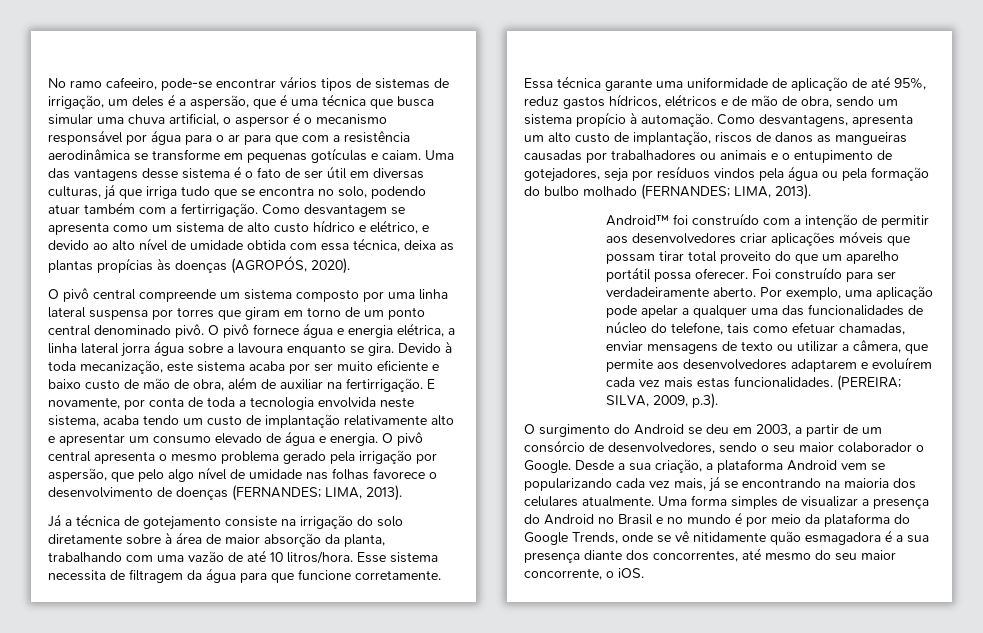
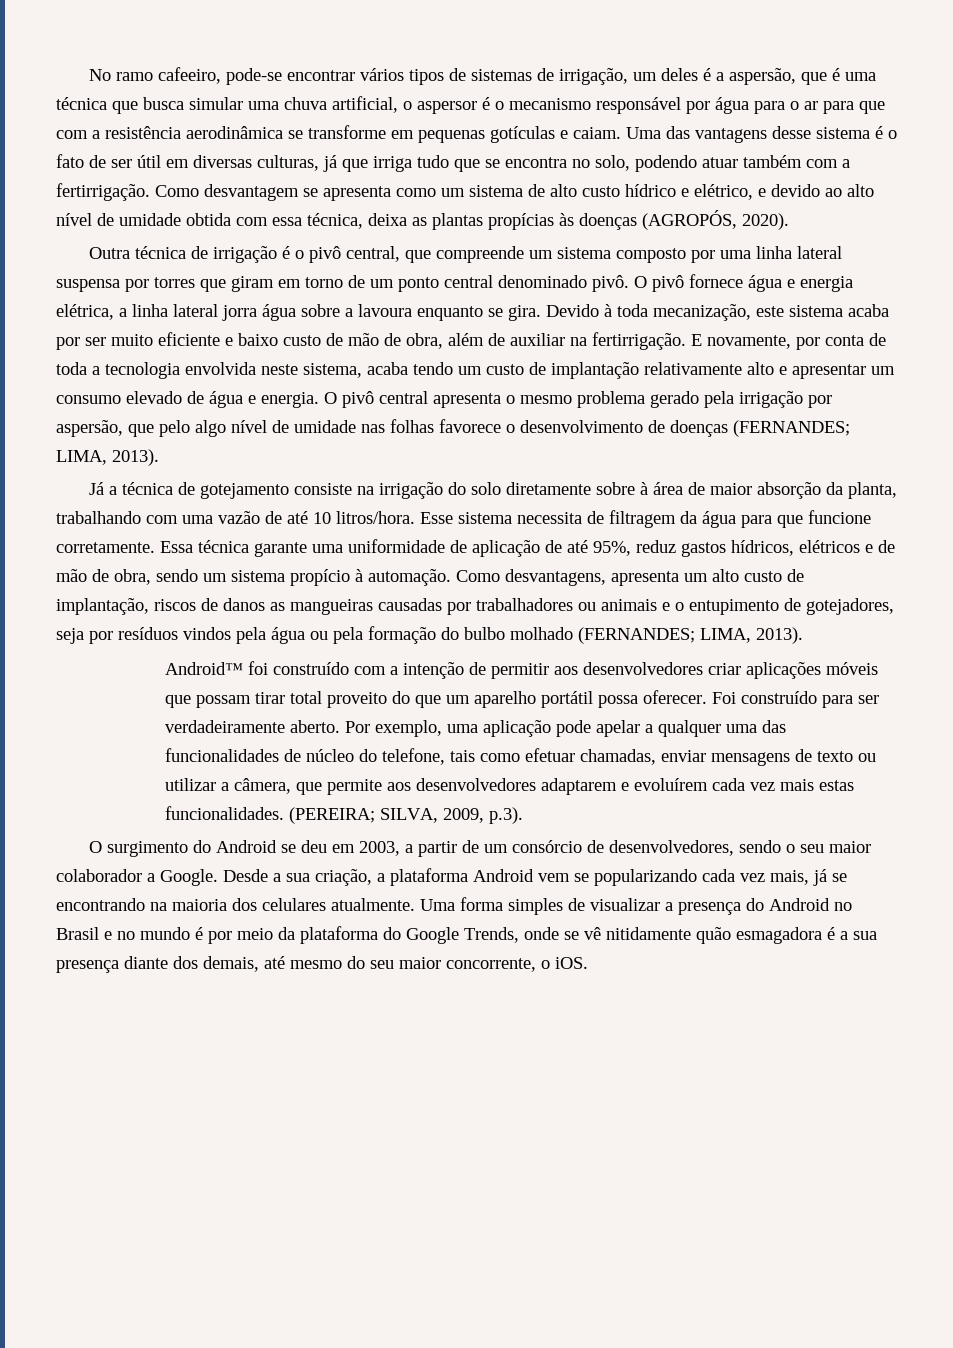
[48,288,136,302] O pivô central -> [88,246,431,263] Outra técnica de irrigação é o pivô central, que
[916,445,924,452] o -> [147,873,155,882] a
[653,550,738,562] concorrentes, -> [203,956,259,972] demais,

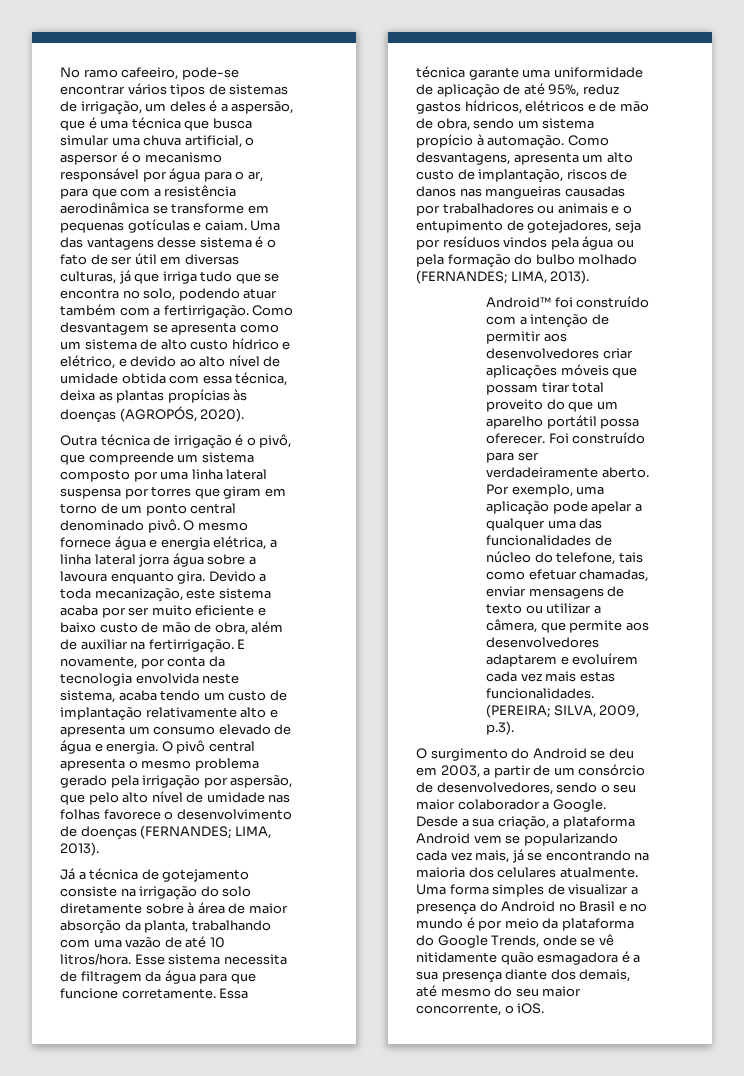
[804,101,818,110] ar -> [247,171,263,182] ar,
[308,246,400,263] pivô central, -> [259,434,292,448] pivô,
[652,275,684,292] pivô -> [197,522,248,531] mesmo
[488,308,503,317] se -> (174, 577) none
[604,304,612,317] à -> [259,573,267,582] a
[869,333,886,346] [56,362,100,375] de toda a -> [208,656,225,667] da
[792,364,866,379] apresentar -> [60,724,125,737] apresenta
[195,420,226,437] algo -> [122,792,149,803] alto
[270,602,285,611] as -> [459,188,482,197] nas

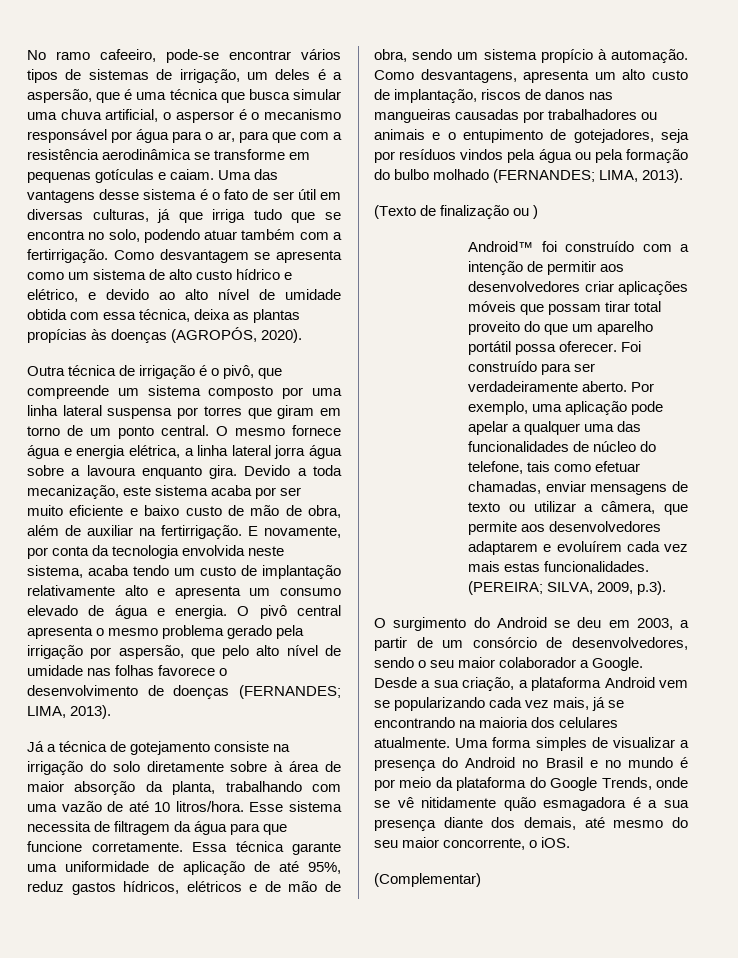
[190,503,237,514] [60,519,180,533] central denominado pivô. -> [161,425,210,436] central.
(590, 277) none -> [374,205,539,219] // (Texto de finalização ou )
(545, 1008) none -> [374,873,481,887] // (Complementar)

